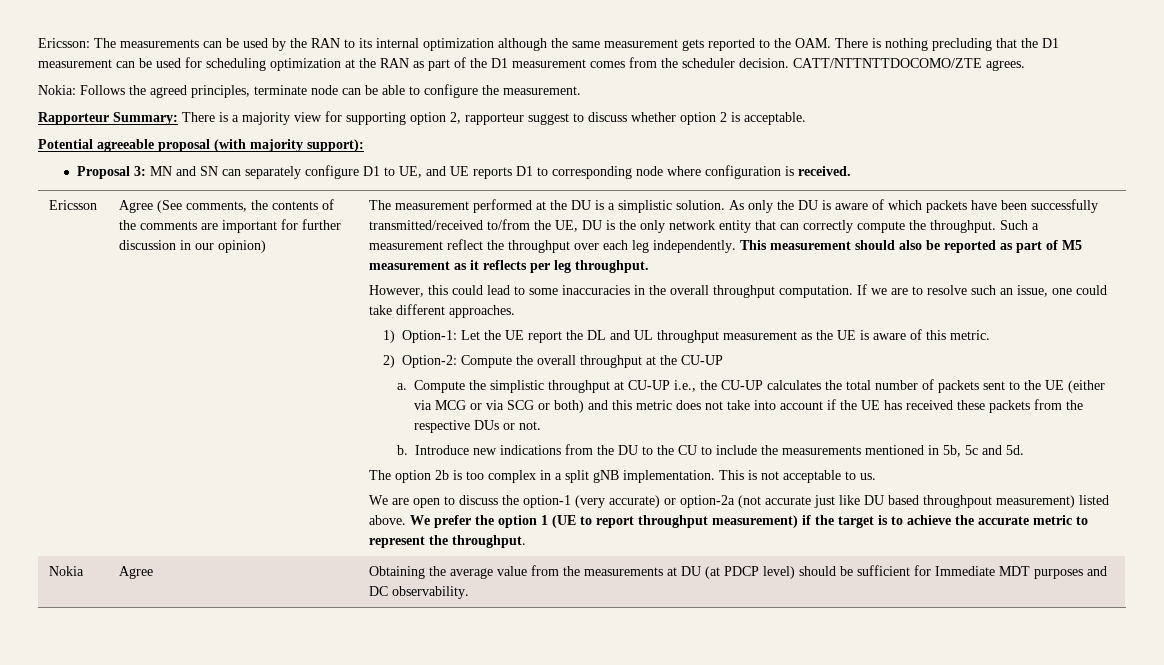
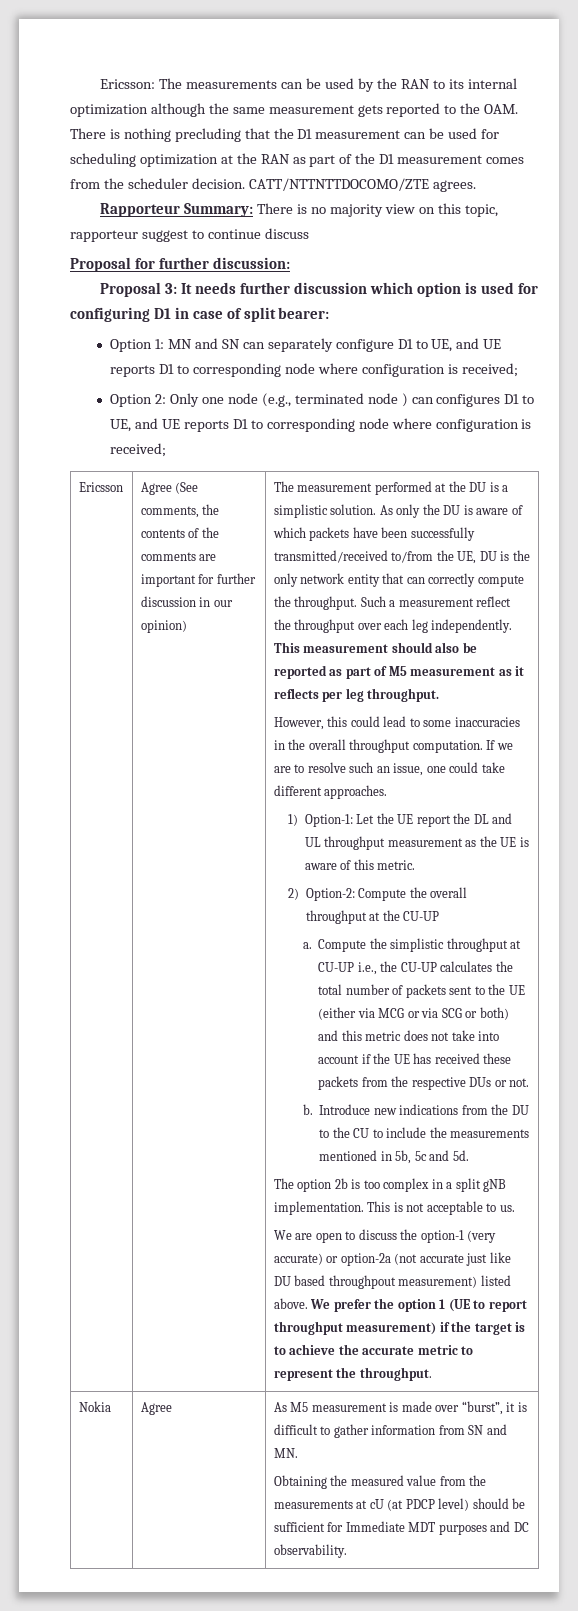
[38,84,581,98] // Nokia: Follows the agreed principles, terminate node can be able to configure the measurement. -> (476, 186) none
[232,115,239,122] a -> [311,207,327,214] no
[325,111,461,125] for supporting option 2, -> [418,203,498,217] on this topic,
[588,112,806,125] [38,139,364,152] [76,166,146,179] discuss whether option 2 is acceptable. // Potential agreeable proposal (with majority support): // Proposal 3: -> [207,228,309,239] [70,257,290,272] [100,282,538,297] [70,307,330,322] [110,339,165,352] continue discuss // Proposal for further discussion: // Proposal 3: It needs further discussion which option is used for configuring D1 in case of split bearer: // Option 1:
[797,166,851,176] received. -> [461,363,518,377] [110,393,535,407] [110,418,532,432] [110,443,167,457] received; // Option 2: Only one node (e.g., terminated node ) can configures D1 to UE, and UE reports D1 to corresponding node where configuration is received;
(153, 572) none -> [273,1401,527,1415] [273,1424,507,1438] [273,1448,298,1458] As M5 measurement is made over “burst”, it is difficult to gather information from SN and MN. //
[449,568,493,579] average -> [350,1475,404,1486] measured
[680,566,701,576] DU -> [369,1499,384,1509] cU

